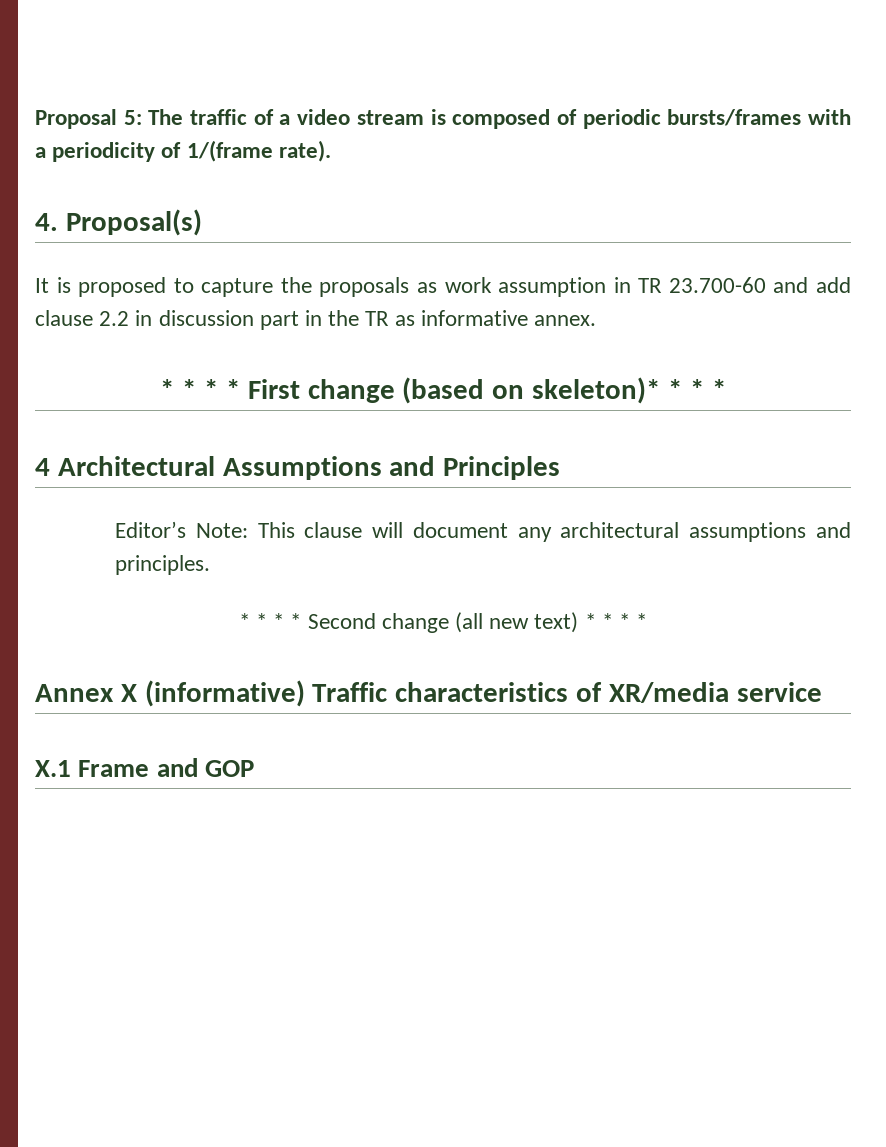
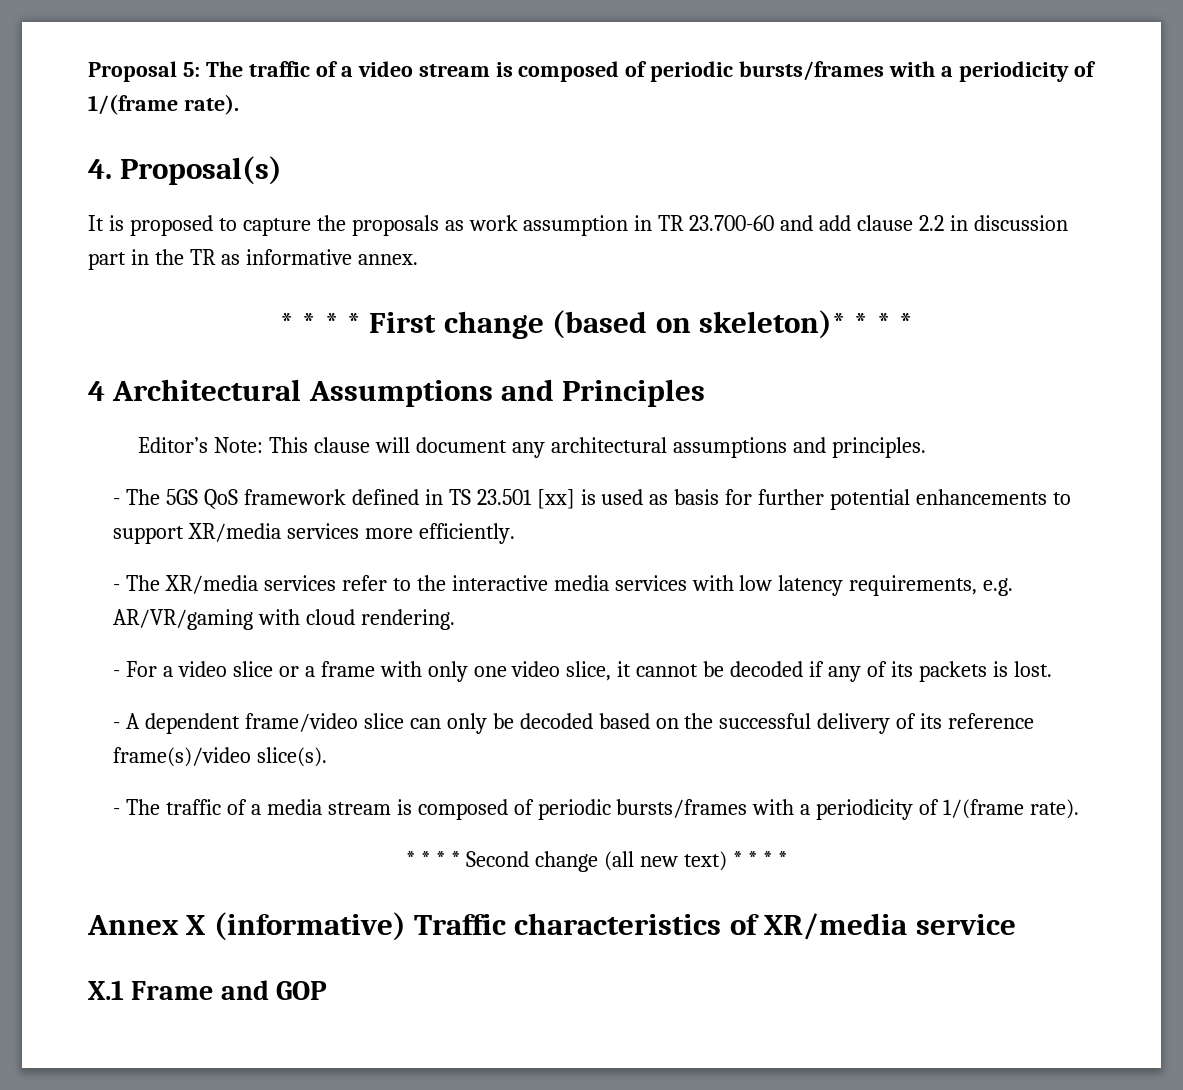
(211, 565) none -> [113,489,1072,510] [113,523,515,544] [113,575,1014,596] [113,609,455,630] [113,661,1052,682] [113,713,1035,734] [113,747,328,767] [113,799,1080,820] // - The 5GS QoS framework defined in TS 23.501 [xx] is used as basis for further potential enhancements to support XR/media services more efficiently. // - The XR/media services refer to the interactive media services with low latency requirements, e.g. AR/VR/gaming with cloud rendering. // - For a video slice or a frame with only one video slice, it cannot be decoded if any of its packets is lost. // - A dependent frame/video slice can only be decoded based on the successful delivery of its reference frame(s)/video slice(s). // - The traffic of a media stream is composed of periodic bursts/frames with a periodicity of 1/(frame rate).

